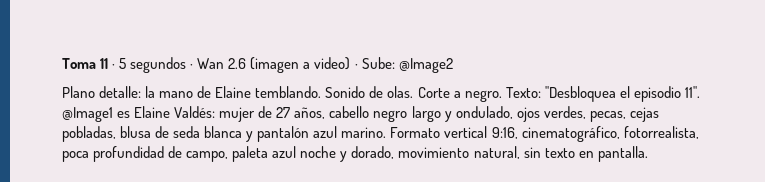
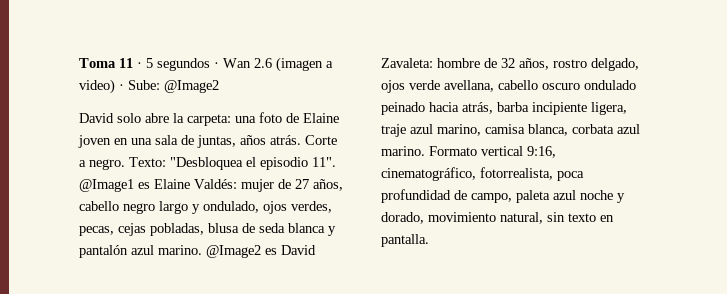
[62,86,414,98] Plano detalle: la mano de Elaine temblando. Sonido de olas. -> [79,112,339,126] [78,135,301,148] David solo abre la carpeta: una foto de Elaine joven en una sala de juntas, años atrás.
(387, 132) none -> [206,245,316,258] [381,58,639,71] [381,80,636,93] [381,102,627,115] [381,124,640,137] [381,146,425,156] @Image2 es David Zavaleta: hombre de 32 años, rostro delgado, ojos verde avellana, cabello oscuro ondulado peinado hacia atrás, barba incipiente ligera, traje azul marino, camisa blanca, corbata azul marino.

